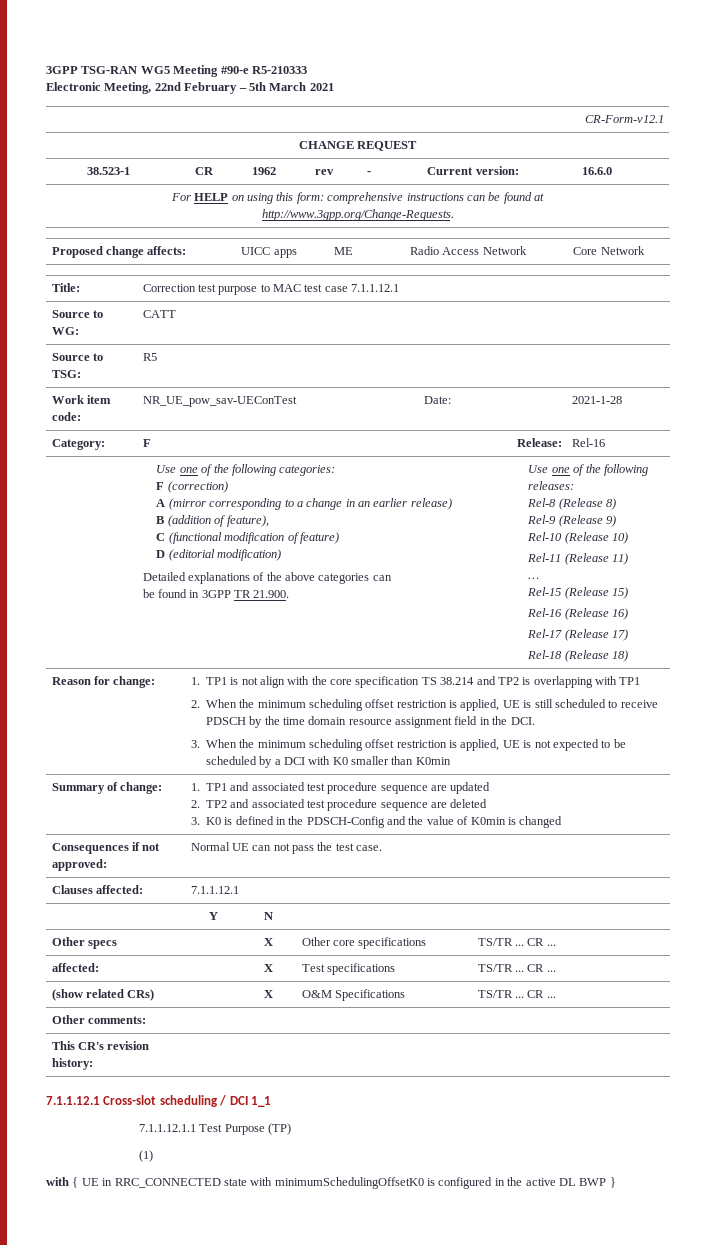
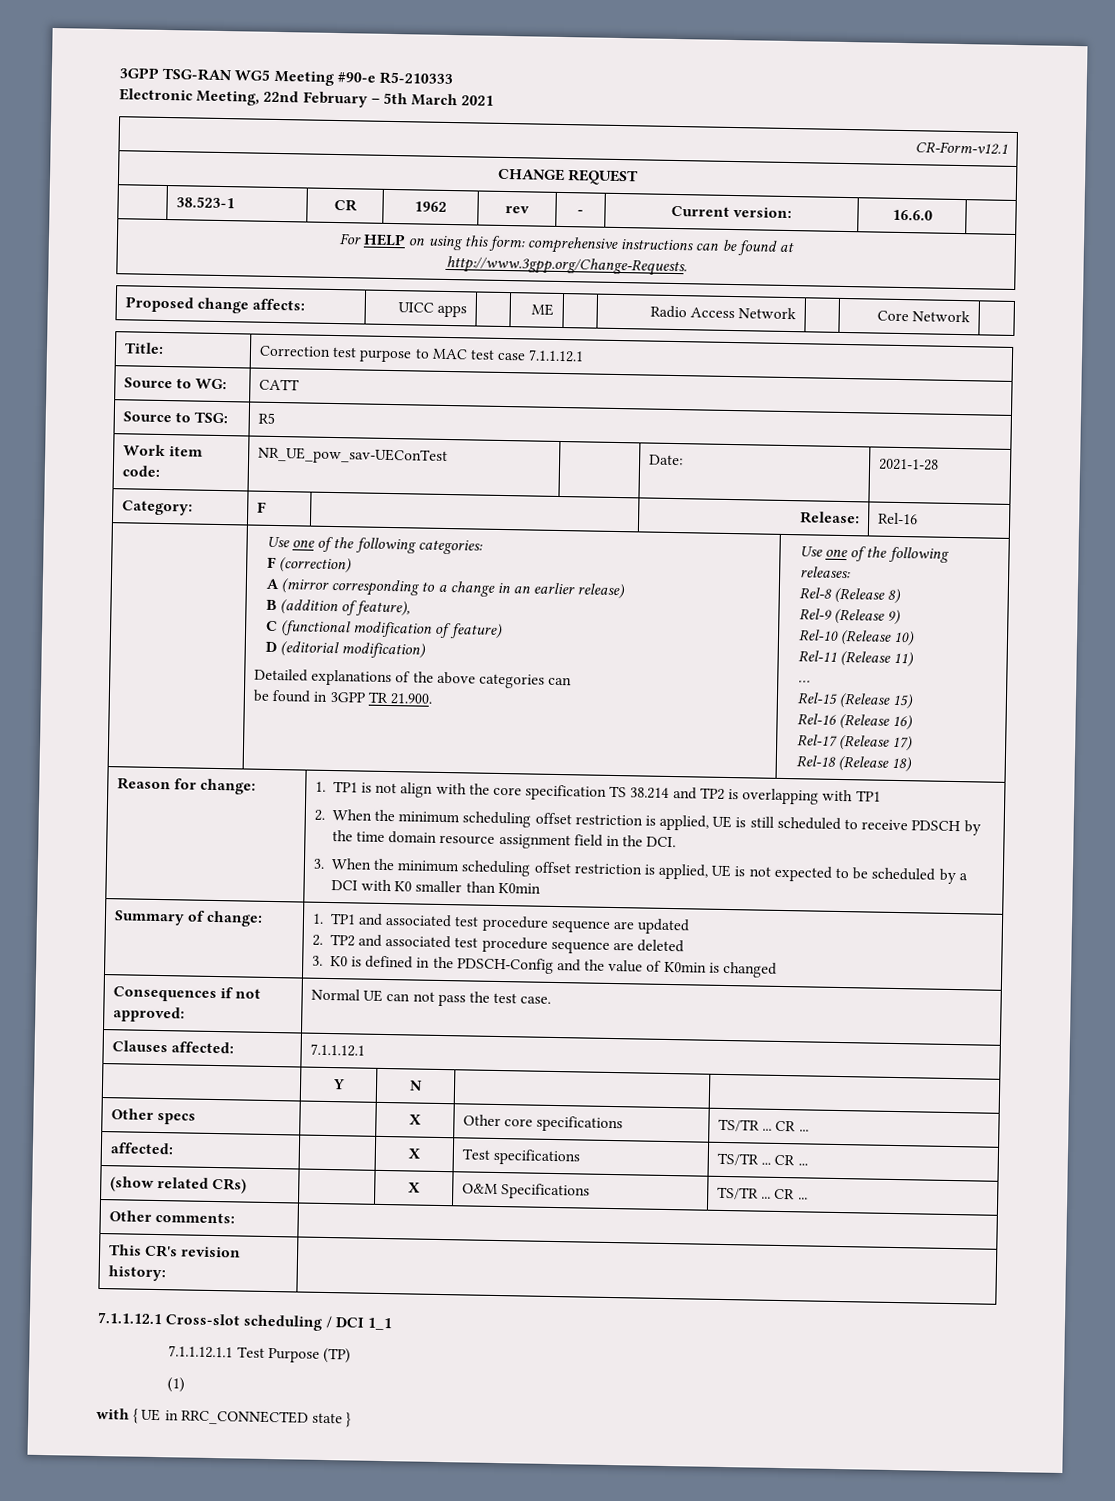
[250,1177,607,1189] with minimumSchedulingOffsetK0 is configured in the active DL BWP -> (343, 1418) none

